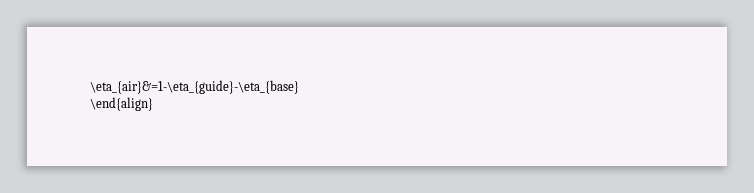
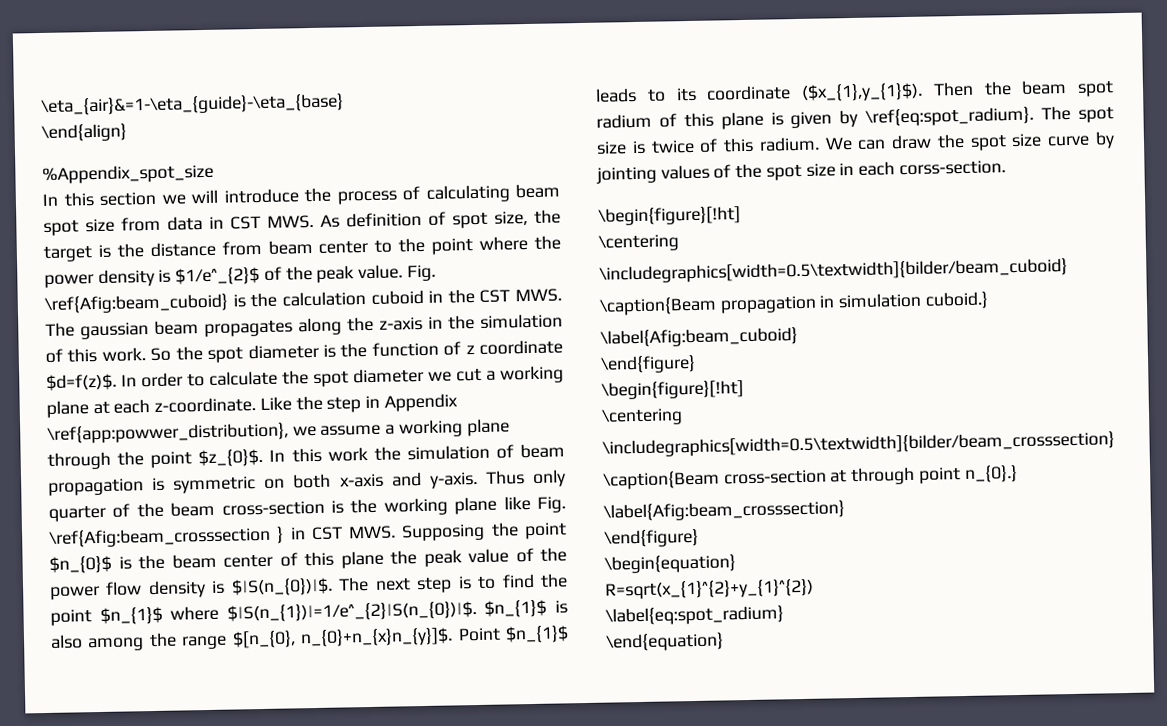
(153, 104) none -> [42,163,214,184] [42,183,560,207] [43,209,561,236] [43,235,562,262] [44,264,436,288] [44,288,562,314] [45,313,563,340] [45,339,564,363] [46,365,564,391] [46,393,458,418] [47,418,510,444] [47,443,566,470] [48,469,566,496] [48,496,566,522] [49,522,567,548] [49,547,567,574] [50,573,568,600] [50,599,568,626] [50,625,569,652] [595,80,1114,103] [596,105,1114,130] [596,131,1115,155] [596,160,1006,184] [598,206,741,226] [598,234,679,252] [599,258,1068,284] [599,291,989,316] [600,327,798,348] [600,354,696,374] [601,380,744,400] [601,408,683,426] [602,431,1115,458] [603,464,1018,490] [603,500,845,522] [604,528,699,548] [604,554,736,574] [605,578,814,600] [605,605,784,626] [606,632,724,652] // %Appendix_spot_size // In this section we will introduce the process of calculating beam spot size from data in CST MWS. As definition of spot size, the target is the distance from beam center to the point where the power density is $1/e^_{2}$ of the peak value. Fig. \ref{Afig:beam_cuboid} is the calculation cuboid in the CST MWS. The gaussian beam propagates along the z-axis in the simulation of this work. So the spot diameter is the function of z coordinate $d=f(z)$. In order to calculate the spot diameter we cut a working plane at each z-coordinate. Like the step in Appendix \ref{app:powwer_distribution}, we assume a working plane through the point $z_{0}$. In this work the simulation of beam propagation is symmetric on both x-axis and y-axis. Thus only quarter of the beam cross-section is the working plane like Fig. \ref{Afig:beam_crosssection } in CST MWS. Supposing the point $n_{0}$ is the beam center of this plane the peak value of the power flow density is $|S(n_{0})|$. The next step is to find the point $n_{1}$ where $|S(n_{1})|=1/e^_{2}|S(n_{0})|$. $n_{1}$ is also among the range $[n_{0}, n_{0}+n_{x}n_{y}]$. Point $n_{1}$ leads to its coordinate ($x_{1},y_{1}$). Then the beam spot radium of this plane is given by \ref{eq:spot_radium}. The spot size is twice of this radium. We can draw the spot size curve by jointing values of the spot size in each corss-section. // \begin{figure}[!ht] // \centering // \includegraphics[width=0.5\textwidth]{bilder/beam_cuboid} // \caption{Beam propagation in simulation cuboid.} // \label{Afig:beam_cuboid} // \end{figure} // \begin{figure}[!ht] // \centering // \includegraphics[width=0.5\textwidth]{bilder/beam_crosssection} // \caption{Beam cross-section at through point n_{0}.} // \label{Afig:beam_crosssection} // \end{figure} // \begin{equation} // R=sqrt(x_{1}^{2}+y_{1}^{2}) // \label{eq:spot_radium} // \end{equation}

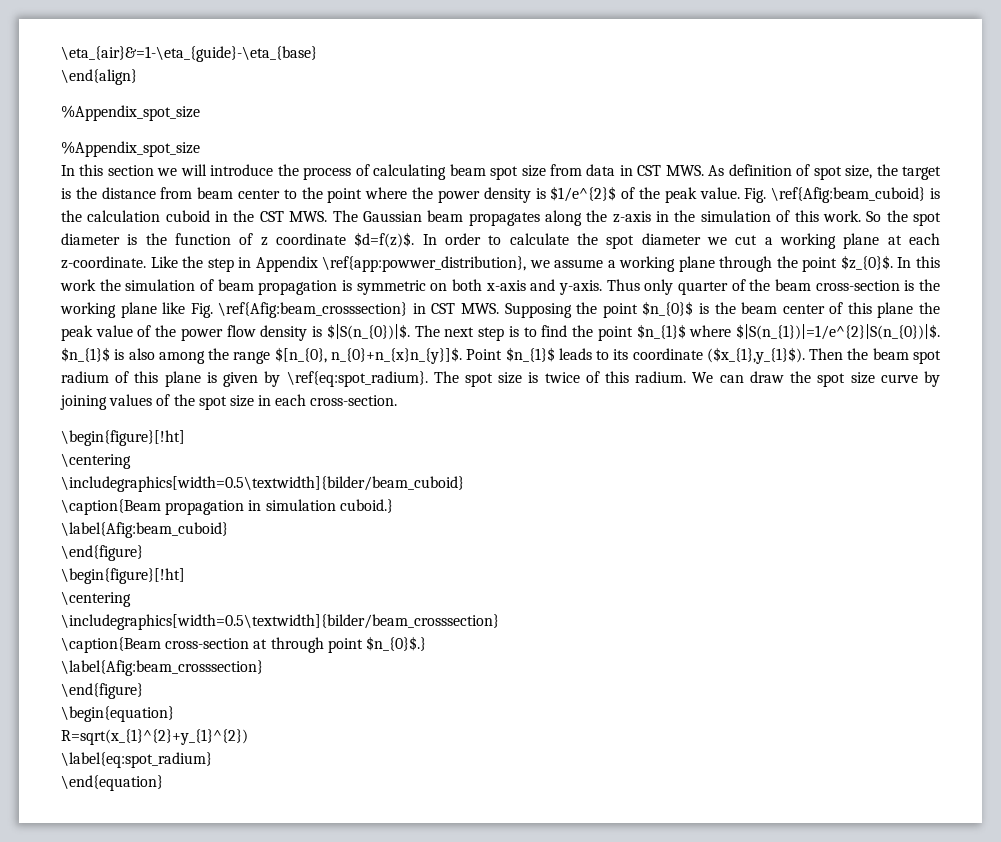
(214, 173) none -> [61,141,200,157] // %Appendix_spot_size
[175,266,261,286] $1/e^_{2}$ -> [550,186,617,202] $1/e^{2}$
[80,322,149,340] gaussian -> [362,211,422,222] Gaussian
[49,526,285,548] \ref{Afig:beam_crosssection } -> [218,302,408,318] \ref{Afig:beam_crosssection}
[226,601,477,623] $|S(n_{1})|=1/e^_{2}|S(n_{0})|$. -> [736,324,940,340] $|S(n_{1})|=1/e^{2}|S(n_{0})|$.
[596,166,657,184] jointing -> [60,395,107,410] joining
[898,160,1006,176] corss-section. -> [310,395,398,406] cross-section.
[963,464,1018,483] n_{0}.} -> [365,636,426,651] $n_{0}$.}

